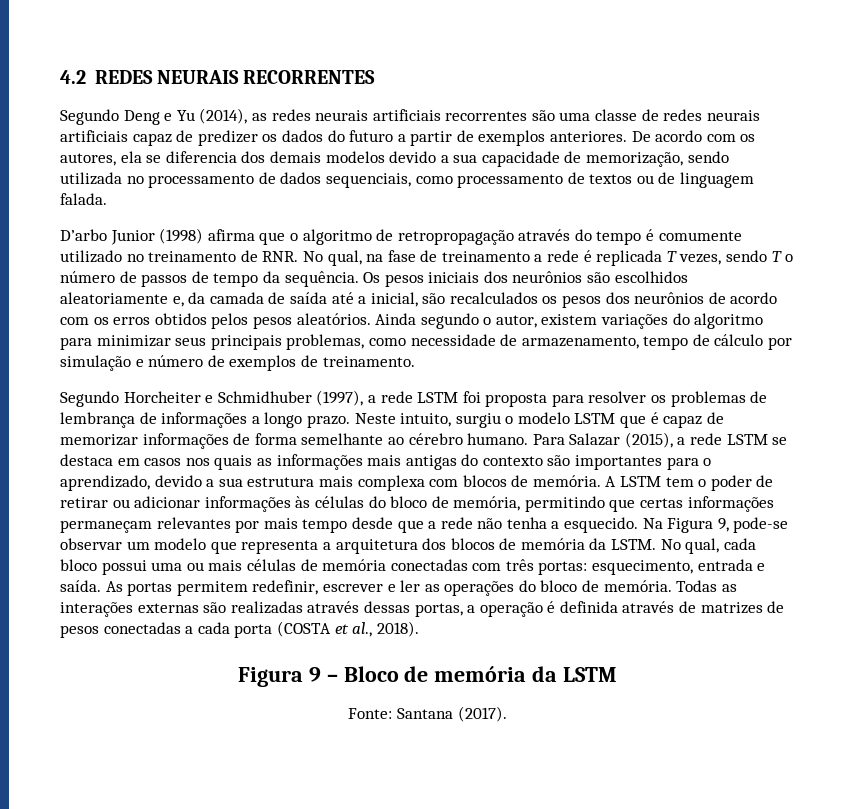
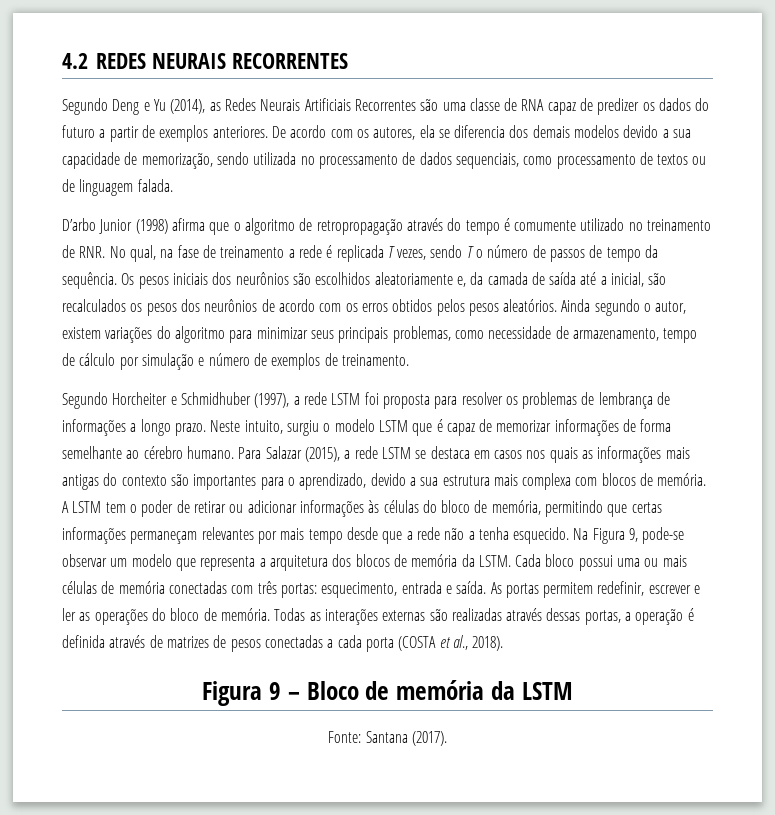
[271,109,528,121] redes neurais artificiais recorrentes -> [224,98,416,111] Redes Neurais Artificiais Recorrentes
[663,109,760,121] [60,130,128,142] redes neurais artificiais -> [521,99,545,111] RNA
[506,517,560,529] tenha a -> [468,527,509,540] a tenha
[660,538,756,554] No qual, cada -> [515,554,542,567] Cada

